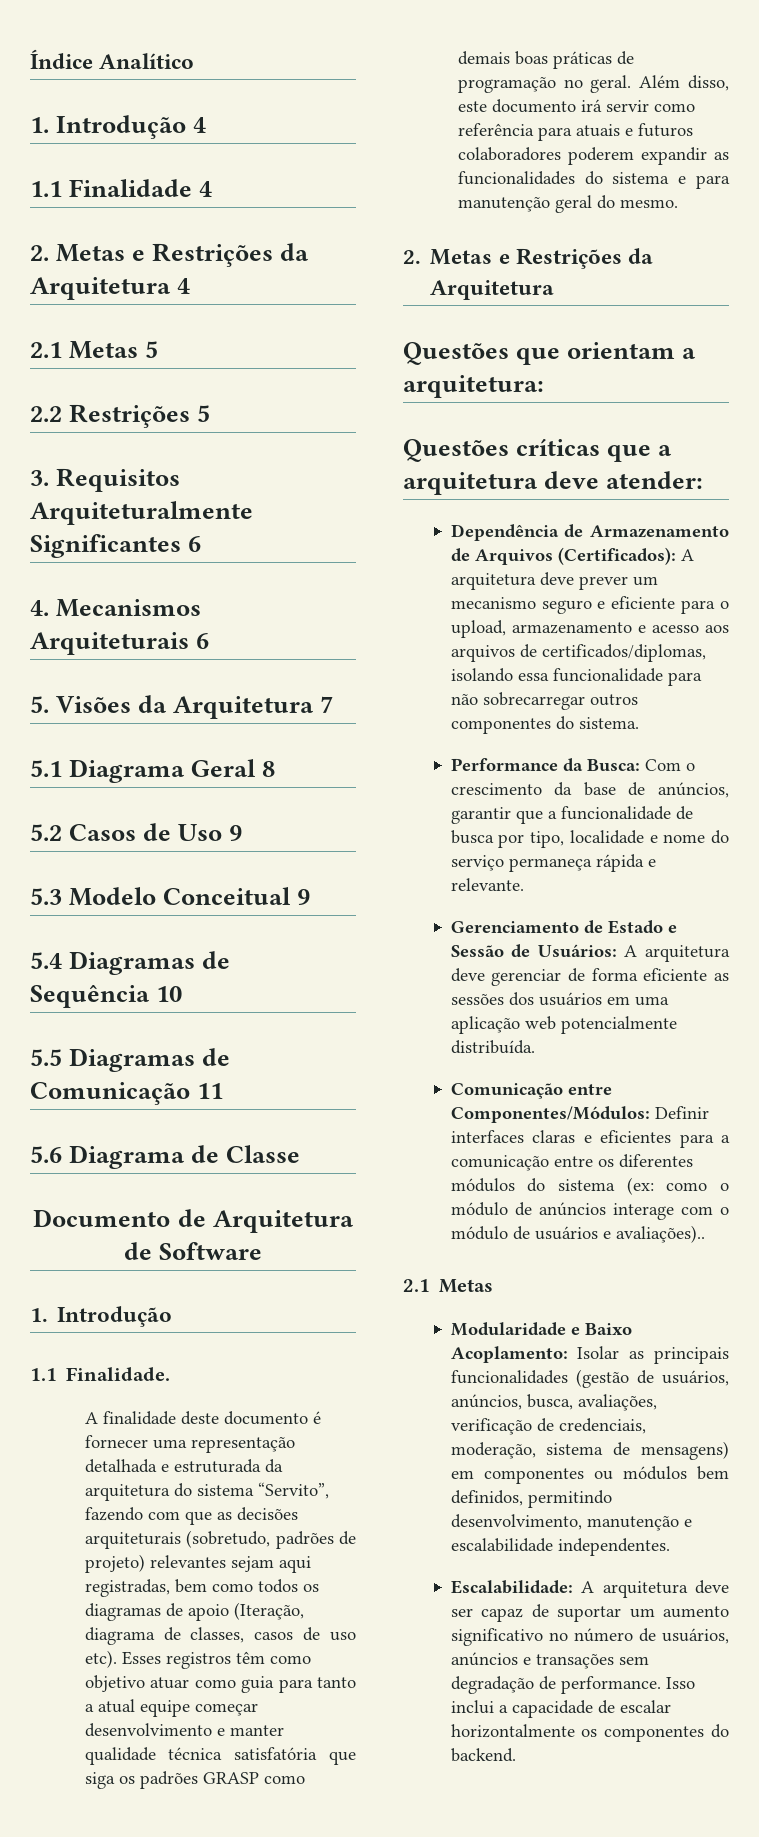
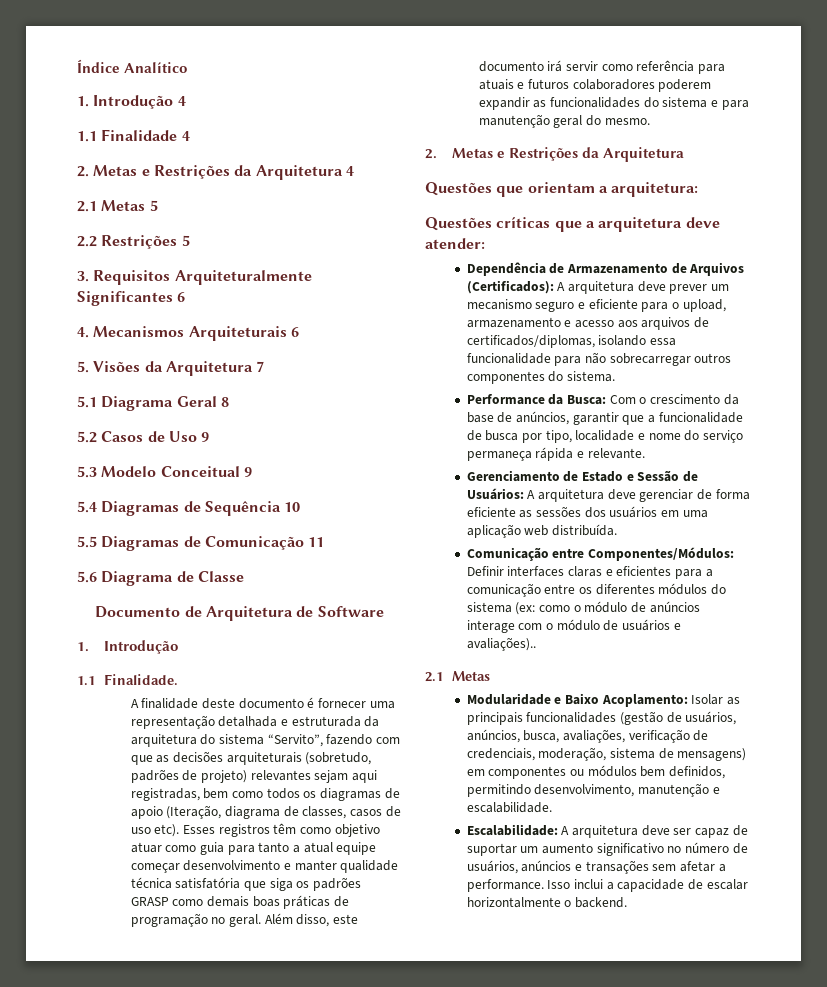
[560,1016,677,1034] potencialmente -> (549, 530) none
[450,1538,670,1556] escalabilidade independentes. -> [466,802,552,813] escalabilidade.
[450,1676,556,1694] degradação de -> [679,861,726,872] afetar a
[581,1724,729,1742] os componentes do -> [564,900,572,907] o

